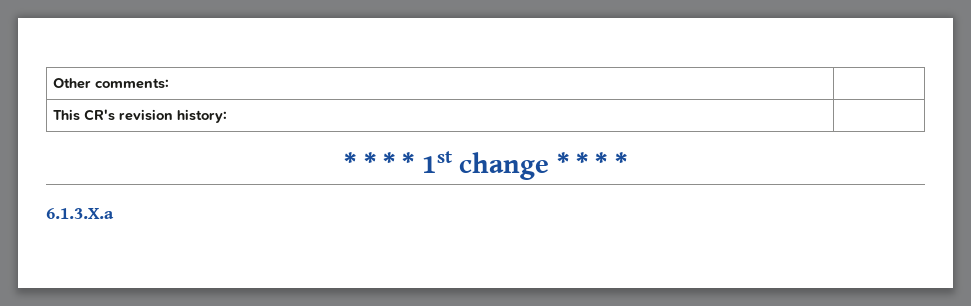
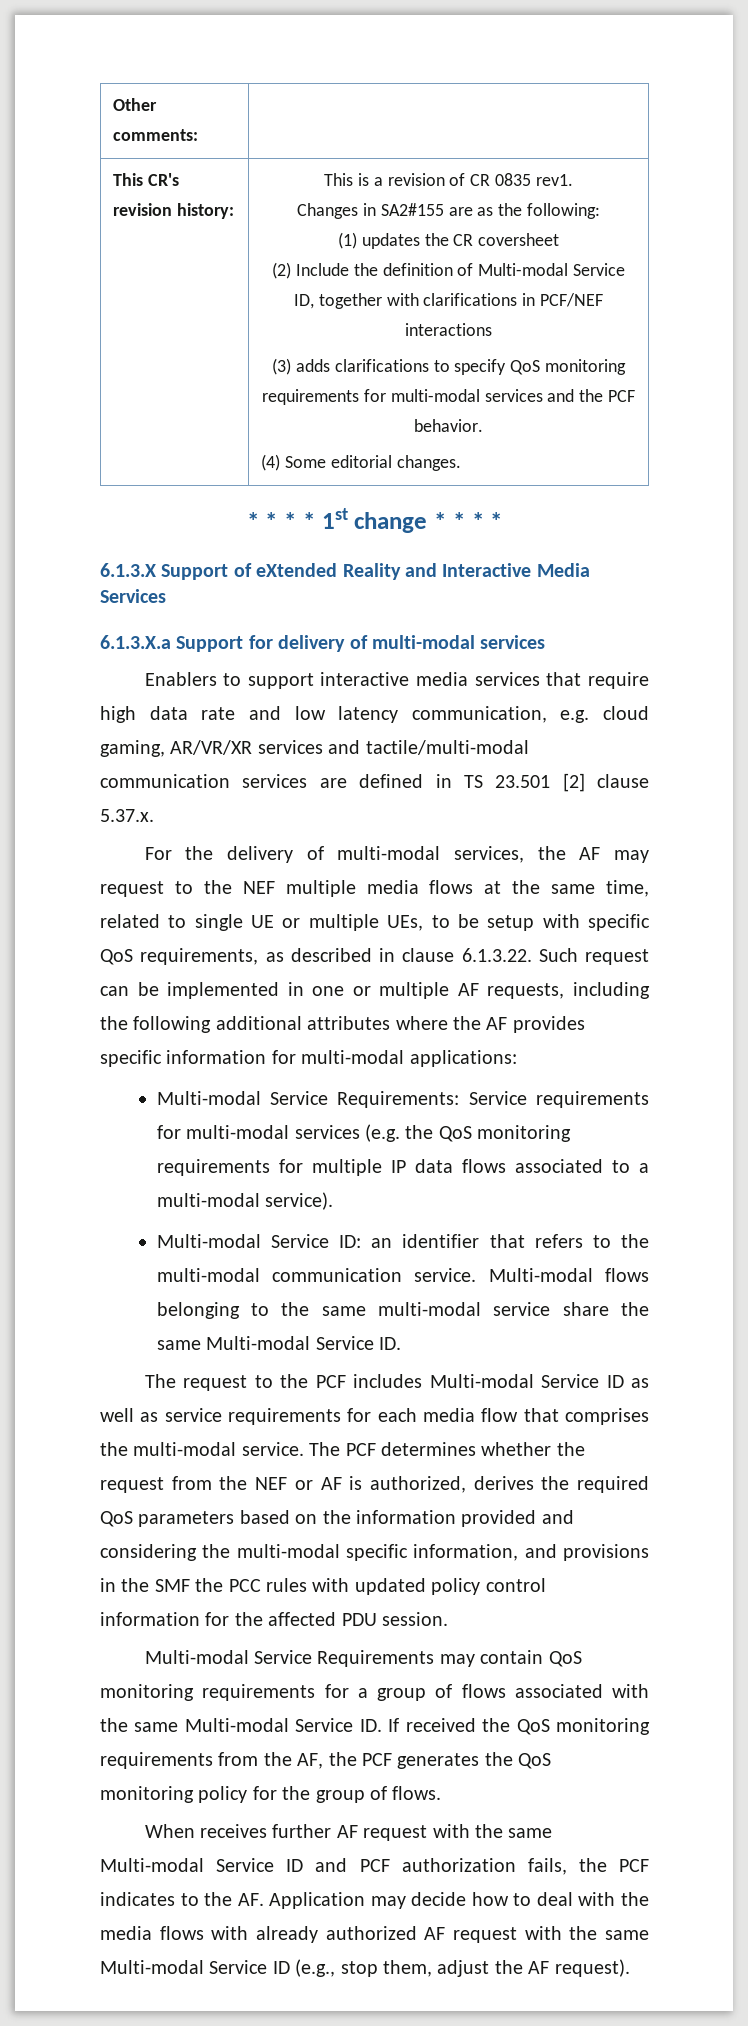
(228, 116) none -> [323,173,574,186] [296,203,601,219] [337,232,560,249] [271,262,626,279] [293,293,604,309] [404,323,492,336] [271,358,627,375] [261,389,636,405] [413,419,483,432] [260,454,461,471] This is a revision of CR 0835 rev1. // Changes in SA2#155 are as the following: // (1) updates the CR coversheet // (2) Include the definition of Multi-modal Service ID, together with clarifications in PCF/NEF interactions // (3) adds clarifications to specify QoS monitoring requirements for multi-modal services and the PCF behavior. // (4) Some editorial changes.
[46,208,114,219] 6.1.3.X.a -> [100,563,590,580] [100,589,166,603] [100,635,546,652] [144,672,649,689] [100,706,649,723] [100,740,529,757] [100,773,649,792] [100,809,154,822] [144,846,649,863] [100,880,649,897] [100,914,651,931] [100,948,649,965] [100,982,650,999] [100,1016,585,1033] [100,1050,517,1067] [156,1091,649,1108] [156,1124,572,1142] [156,1159,649,1176] [156,1192,334,1210] [156,1234,649,1248] [156,1268,649,1282] [156,1302,649,1319] [156,1336,401,1350] [144,1374,650,1391] [100,1408,649,1425] [100,1442,585,1456] [100,1476,649,1493] [100,1510,574,1527] [100,1544,649,1561] [100,1578,546,1595] [100,1612,448,1626] [144,1650,582,1667] [100,1684,649,1701] [100,1718,650,1735] [100,1752,552,1769] [100,1786,442,1803] [144,1824,553,1841] [100,1858,649,1875] [100,1892,650,1909] [100,1926,649,1943] [100,1959,630,1977] 6.1.3.X Support of eXtended Reality and Interactive Media Services // 6.1.3.X.a Support for delivery of multi-modal services // Enablers to support interactive media services that require high data rate and low latency communication, e.g. cloud gaming, AR/VR/XR services and tactile/multi-modal communication services are defined in TS 23.501 [2] clause 5.37.x. // For the delivery of multi-modal services, the AF may request to the NEF multiple media flows at the same time, related to single UE or multiple UEs, to be setup with specific QoS requirements, as described in clause 6.1.3.22. Such request can be implemented in one or multiple AF requests, including the following additional attributes where the AF provides specific information for multi-modal applications: // Multi-modal Service Requirements: Service requirements for multi-modal services (e.g. the QoS monitoring requirements for multiple IP data flows associated to a multi-modal service). // Multi-modal Service ID: an identifier that refers to the multi-modal communication service. Multi-modal flows belonging to the same multi-modal service share the same Multi-modal Service ID. // The request to the PCF includes Multi-modal Service ID as well as service requirements for each media flow that comprises the multi-modal service. The PCF determines whether the request from the NEF or AF is authorized, derives the required QoS parameters based on the information provided and considering the multi-modal specific information, and provisions in the SMF the PCC rules with updated policy control information for the affected PDU session. // Multi-modal Service Requirements may contain QoS monitoring requirements for a group of flows associated with the same Multi-modal Service ID. If received the QoS monitoring requirements from the AF, the PCF generates the QoS monitoring policy for the group of flows. // When receives further AF request with the same Multi-modal Service ID and PCF authorization fails, the PCF indicates to the AF. Application may decide how to deal with the media flows with already authorized AF request with the same Multi-modal Service ID (e.g., stop them, adjust the AF request).

